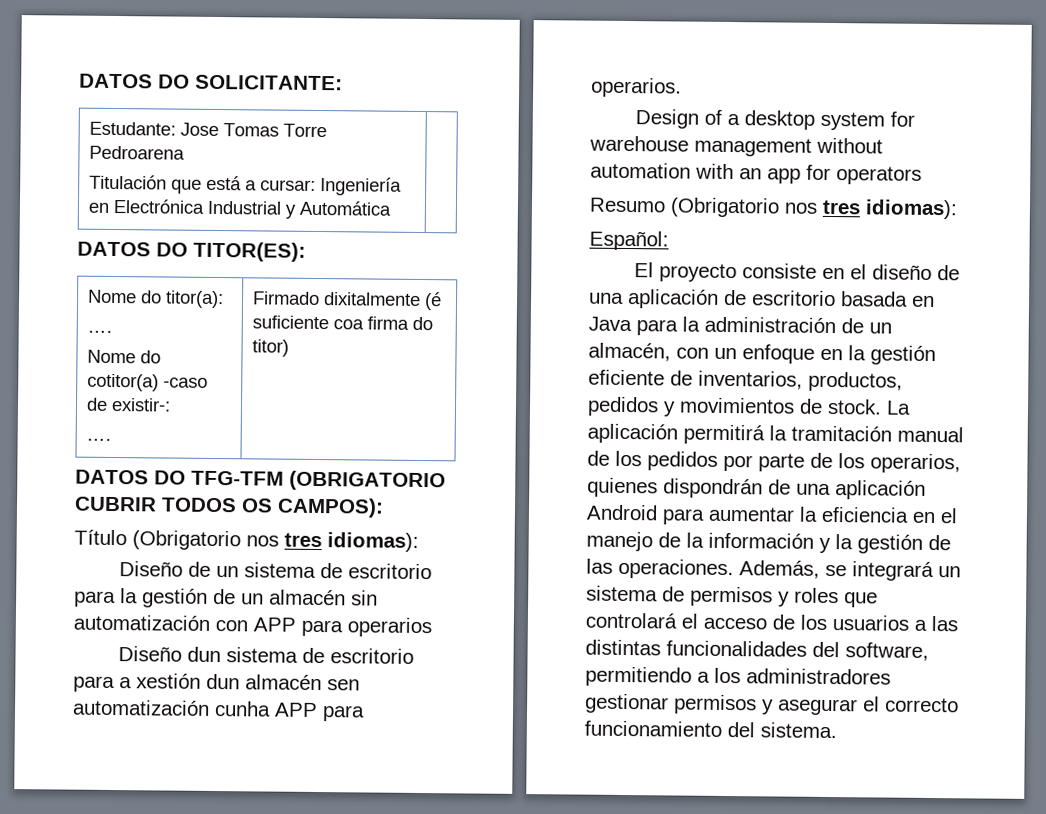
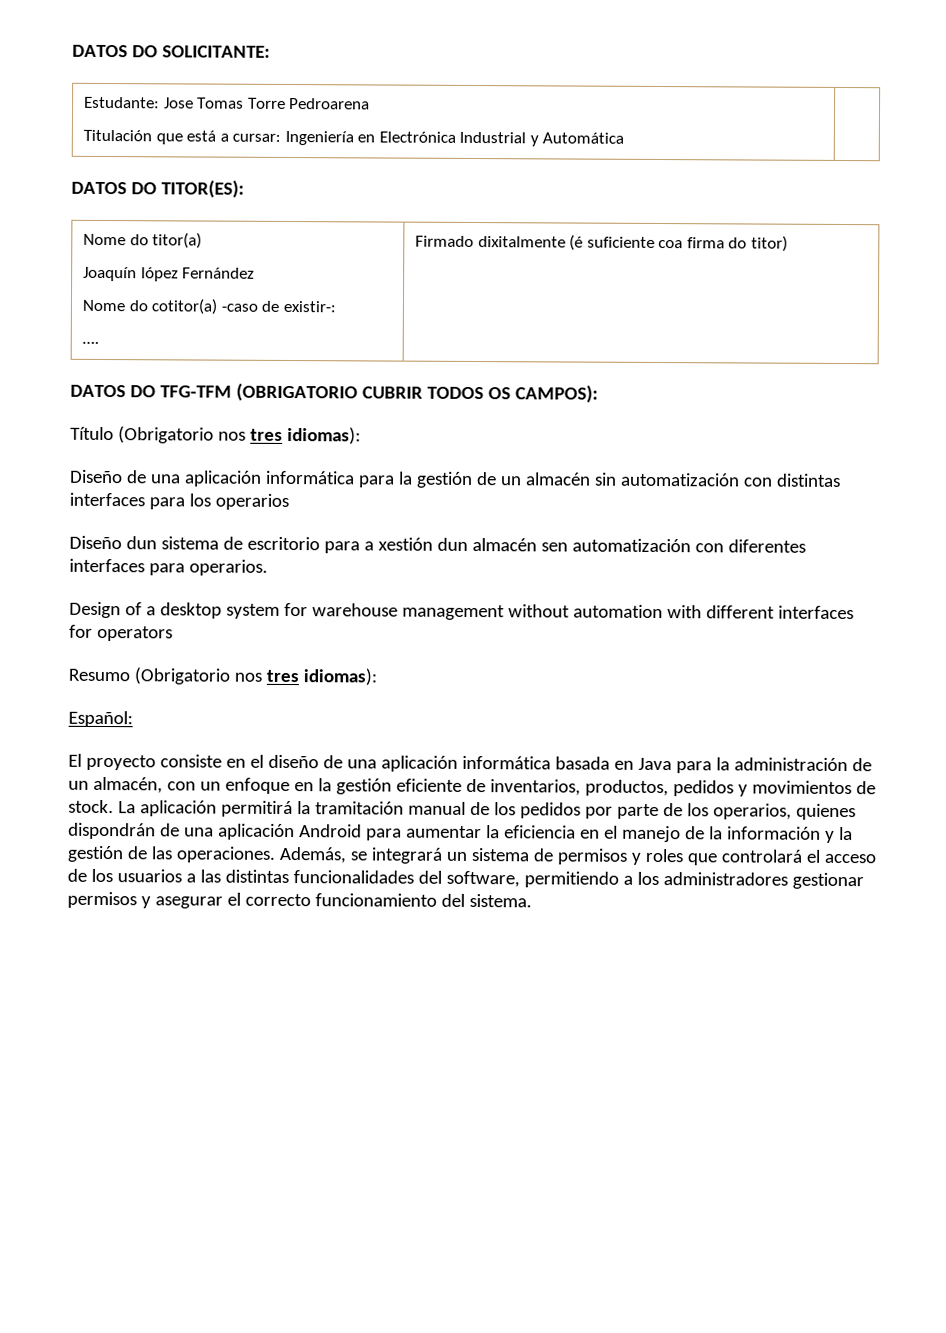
[164,290,224,309] [86,330,112,333] titor(a): // …. -> [152,232,203,249] [83,266,256,282] titor(a) // Joaquín lópez Fernández
[216,562,433,580] un sistema de escritorio -> [149,470,355,487] una aplicación informática
[253,617,343,637] APP para -> [775,473,841,487] [69,492,211,510] distintas interfaces para los
[214,701,318,718] cunha APP -> [694,539,806,553] [69,558,145,573] con diferentes interfaces
[739,168,801,184] an app -> [705,605,854,620] different interfaces
[724,289,836,307] de escritorio -> [461,755,551,770] informática

